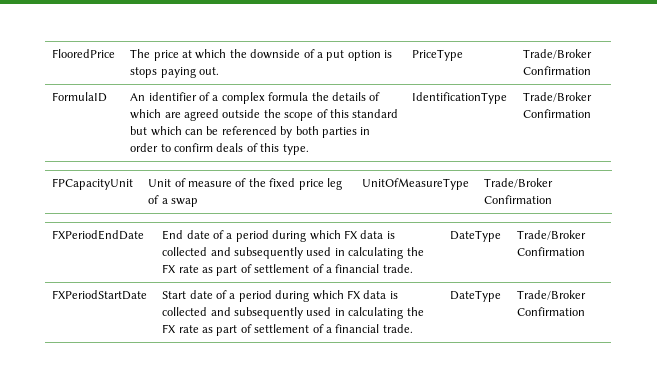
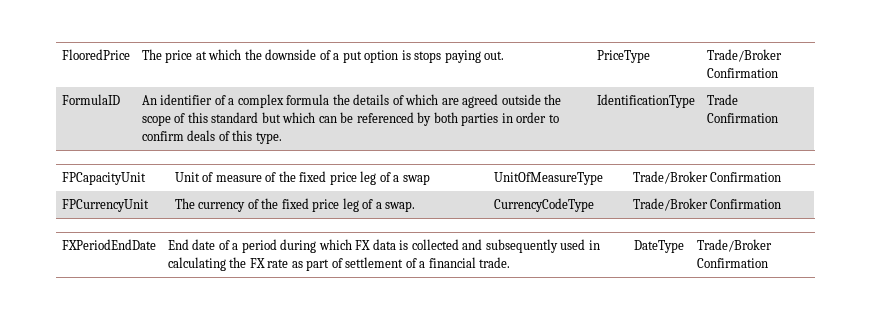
[523,92,593,102] Trade/Broker -> [706,94,738,105] Trade
(553, 199) none -> [61,199,149,212] [174,198,416,212] [493,198,594,212] [632,198,782,211] // FPCurrencyUnit | The currency of the fixed price leg of a swap. | CurrencyCodeType | Trade/Broker Confirmation
[52,290,148,300] [162,290,398,302] [162,307,424,319] [162,324,413,336] [450,290,502,302] [517,290,587,300] [517,307,586,316] // FXPeriodStartDate | Start date of a period during which FX data is collected and subsequently used in calculating the FX rate as part of settlement of a financial trade. | DateType | Trade/Broker Confirmation -> (768, 263) none

